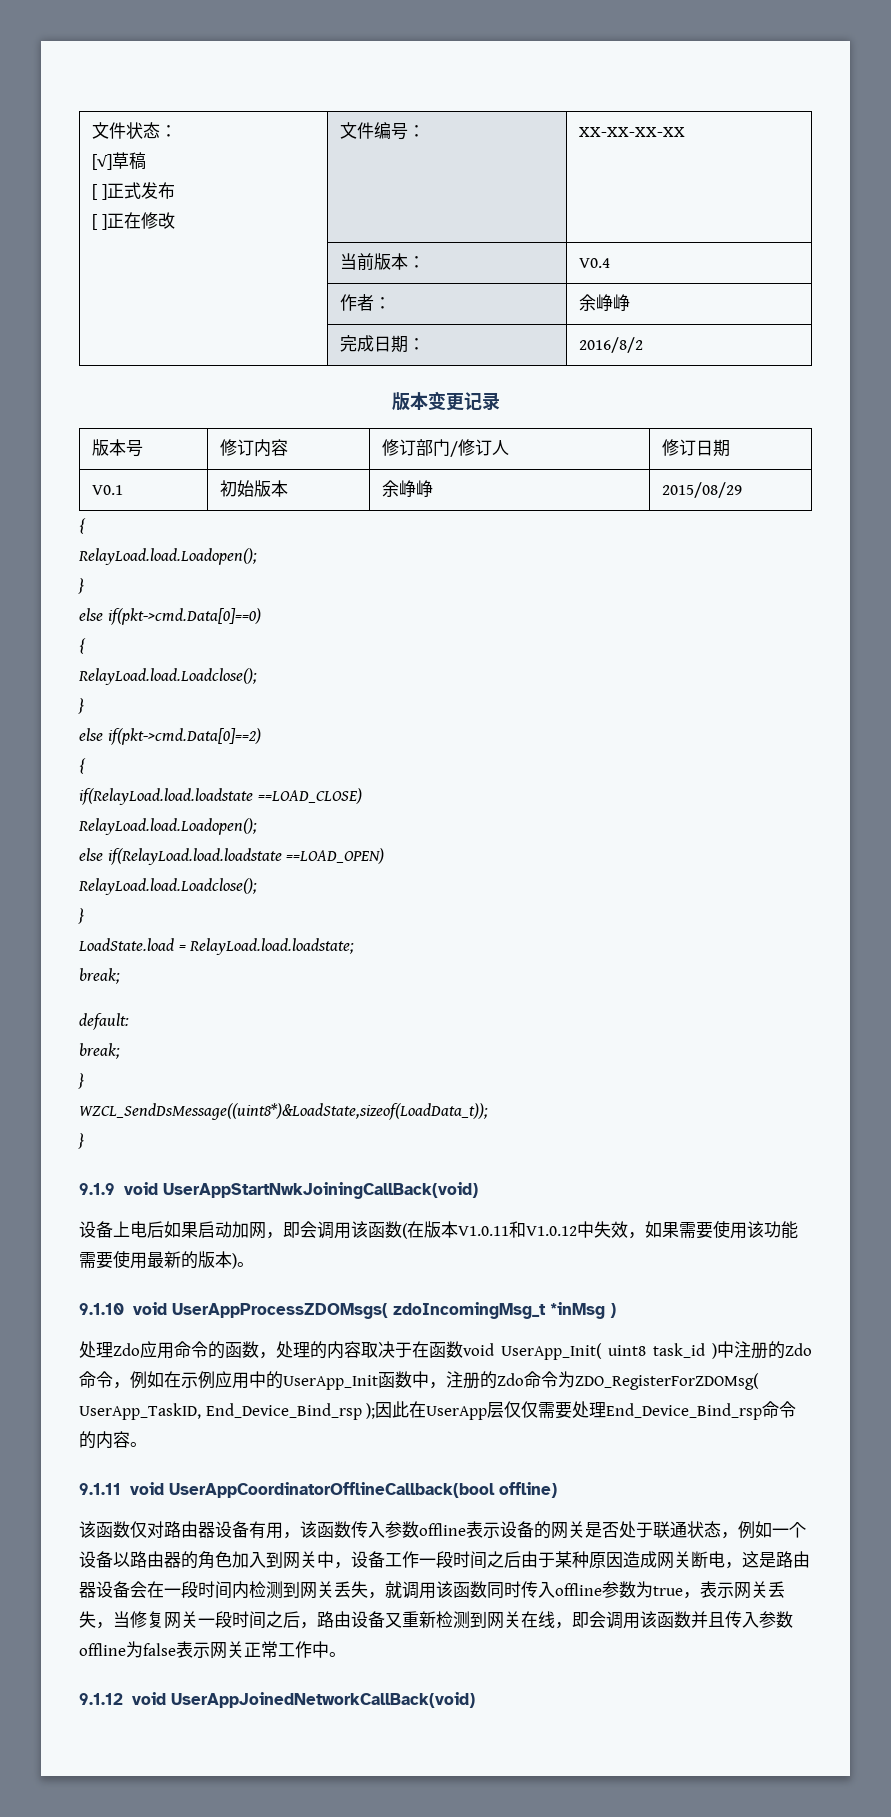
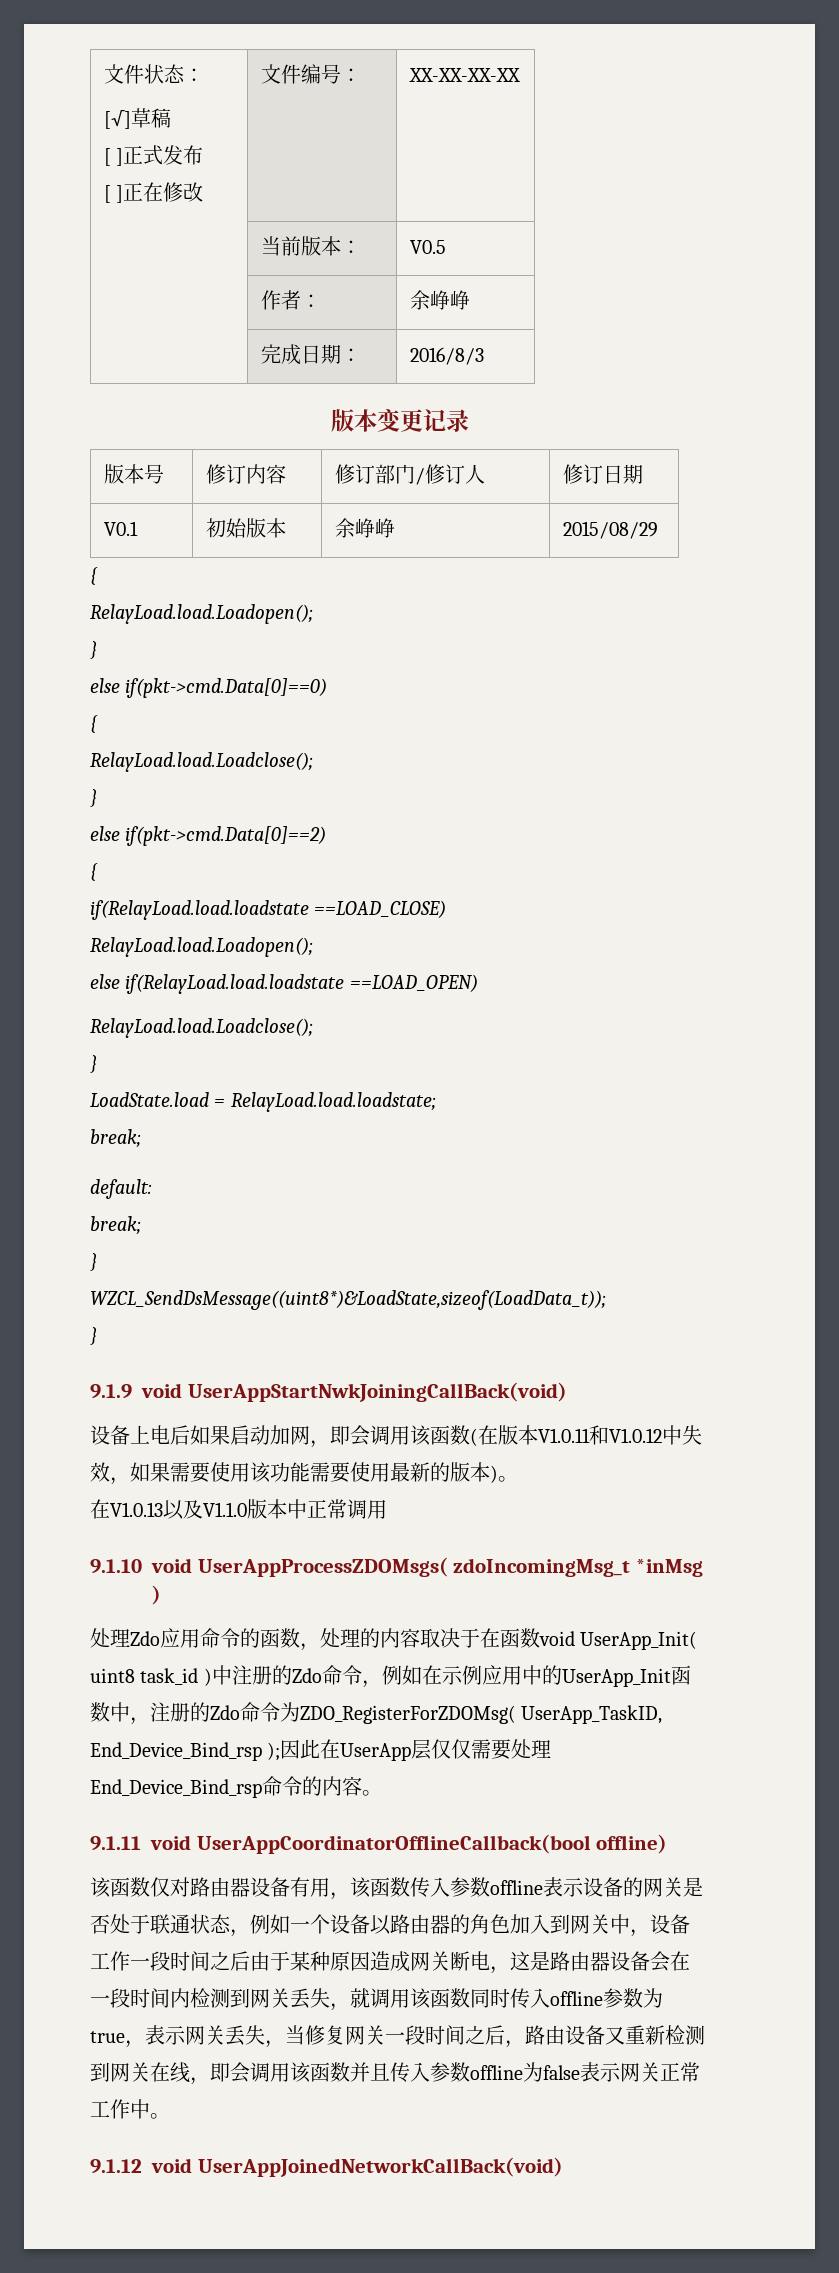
[579,258,611,268] V0.4 -> [409,240,446,254] V0.5
[579,337,644,353] 2016/8/2 -> [409,347,484,365] 2016/8/3
(254, 1264) none -> [90,1499,387,1520] // 在V1.0.13以及V1.1.0版本中正常调用

